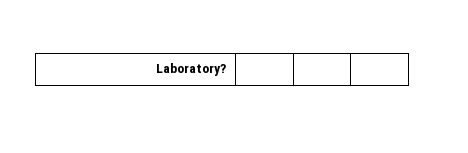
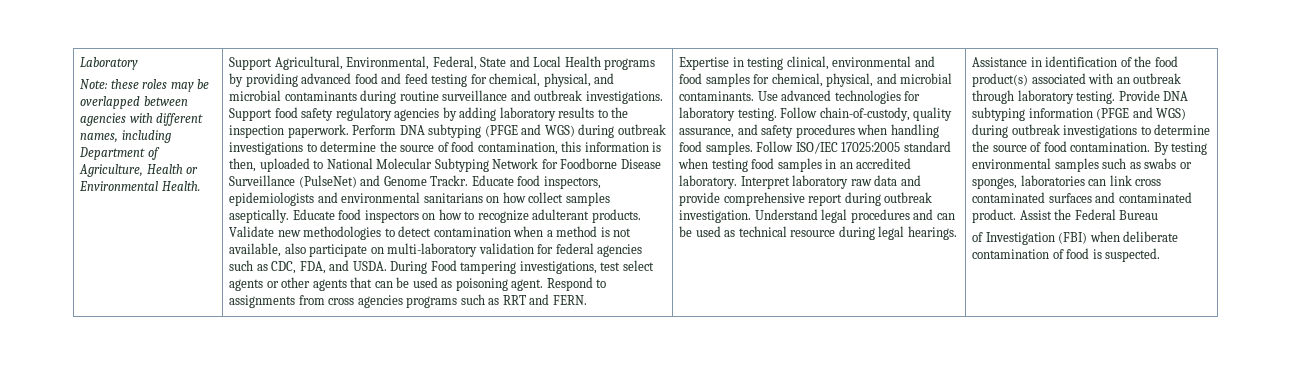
[156,63,227,76] Laboratory? | | | -> [80,57,139,70] [80,79,210,92] [80,96,188,109] [80,113,204,126] [80,130,171,143] [79,147,160,160] [79,164,199,177] [79,181,200,191] [229,56,656,70] [229,73,615,87] [229,90,663,104] [229,107,629,121] [229,124,666,138] [229,141,662,155] [229,158,661,172] [229,175,601,189] [229,192,610,206] [229,209,641,223] [229,226,632,240] [229,243,643,257] [229,260,654,274] [229,277,607,291] [229,294,587,308] [679,56,935,70] [679,73,953,87] [679,90,921,104] [679,107,953,121] [679,124,939,138] [679,141,951,155] [678,158,912,172] [679,175,921,189] [679,192,933,206] [679,209,955,223] [679,226,957,240] [972,56,1178,67] [972,73,1182,87] [972,90,1189,104] [972,107,1187,121] [972,124,1211,138] [972,141,1208,155] [972,158,1192,172] [972,175,1162,189] [972,192,1192,203] [972,209,1159,223] [972,231,1179,245] [972,248,1161,262] Laboratory // Note: these roles may be overlapped between agencies with different names, including Department of Agriculture, Health or Environmental Health. | Support Agricultural, Environmental, Federal, State and Local Health programs by providing advanced food and feed testing for chemical, physical, and microbial contaminants during routine surveillance and outbreak investigations. Support food safety regulatory agencies by adding laboratory results to the inspection paperwork. Perform DNA subtyping (PFGE and WGS) during outbreak investigations to determine the source of food contamination, this information is then, uploaded to National Molecular Subtyping Network for Foodborne Disease Surveillance (PulseNet) and Genome Trackr. Educate food inspectors, epidemiologists and environmental sanitarians on how collect samples aseptically. Educate food inspectors on how to recognize adulterant products. Validate new methodologies to detect contamination when a method is not available, also participate on multi-laboratory validation for federal agencies such as CDC, FDA, and USDA. During Food tampering investigations, test select agents or other agents that can be used as poisoning agent. Respond to assignments from cross agencies programs such as RRT and FERN. | Expertise in testing clinical, environmental and food samples for chemical, physical, and microbial contaminants. Use advanced technologies for laboratory testing. Follow chain-of-custody, quality assurance, and safety procedures when handling food samples. Follow ISO/IEC 17025:2005 standard when testing food samples in an accredited laboratory. Interpret laboratory raw data and provide comprehensive report during outbreak investigation. Understand legal procedures and can be used as technical resource during legal hearings. | Assistance in identification of the food product(s) associated with an outbreak through laboratory testing. Provide DNA subtyping information (PFGE and WGS) during outbreak investigations to determine the source of food contamination. By testing environmental samples such as swabs or sponges, laboratories can link cross contaminated surfaces and contaminated product. Assist the Federal Bureau // of Investigation (FBI) when deliberate contamination of food is suspected.

